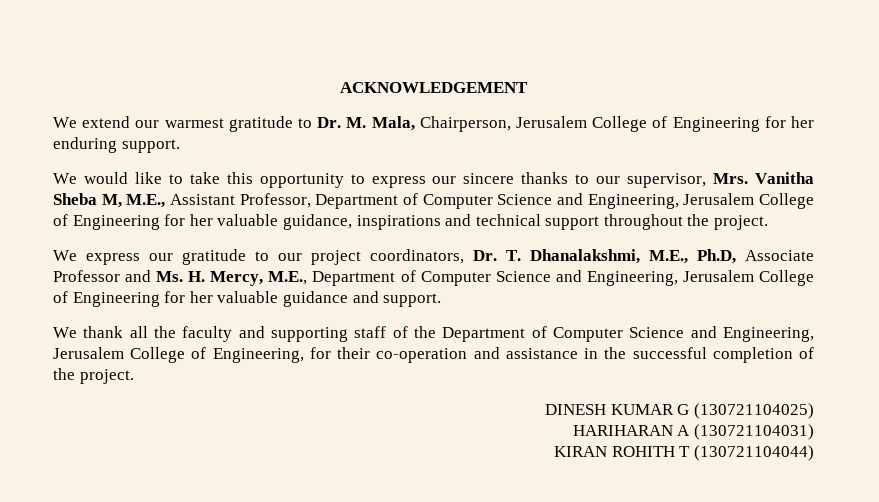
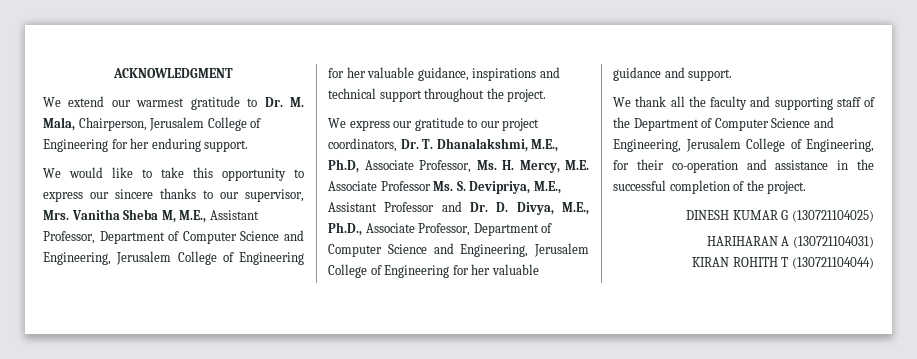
[340,82,528,93] ACKNOWLEDGEMENT -> [113,68,233,78] ACKNOWLEDGMENT
[53,270,152,282] Professor and -> [419,160,471,173] Professor,
[268,271,308,285] M.E., -> [565,160,589,170] [328,181,561,194] [328,201,589,215] [328,222,471,236] M.E. Associate Professor Ms. S. Devipriya, M.E., Assistant Professor and Dr. D. Divya, M.E., Ph.D., Associate Professor,

